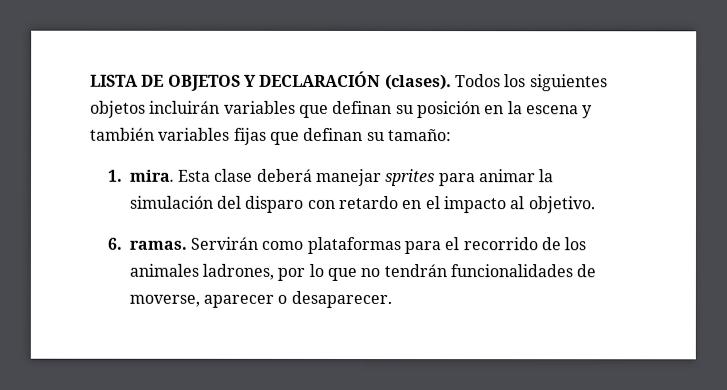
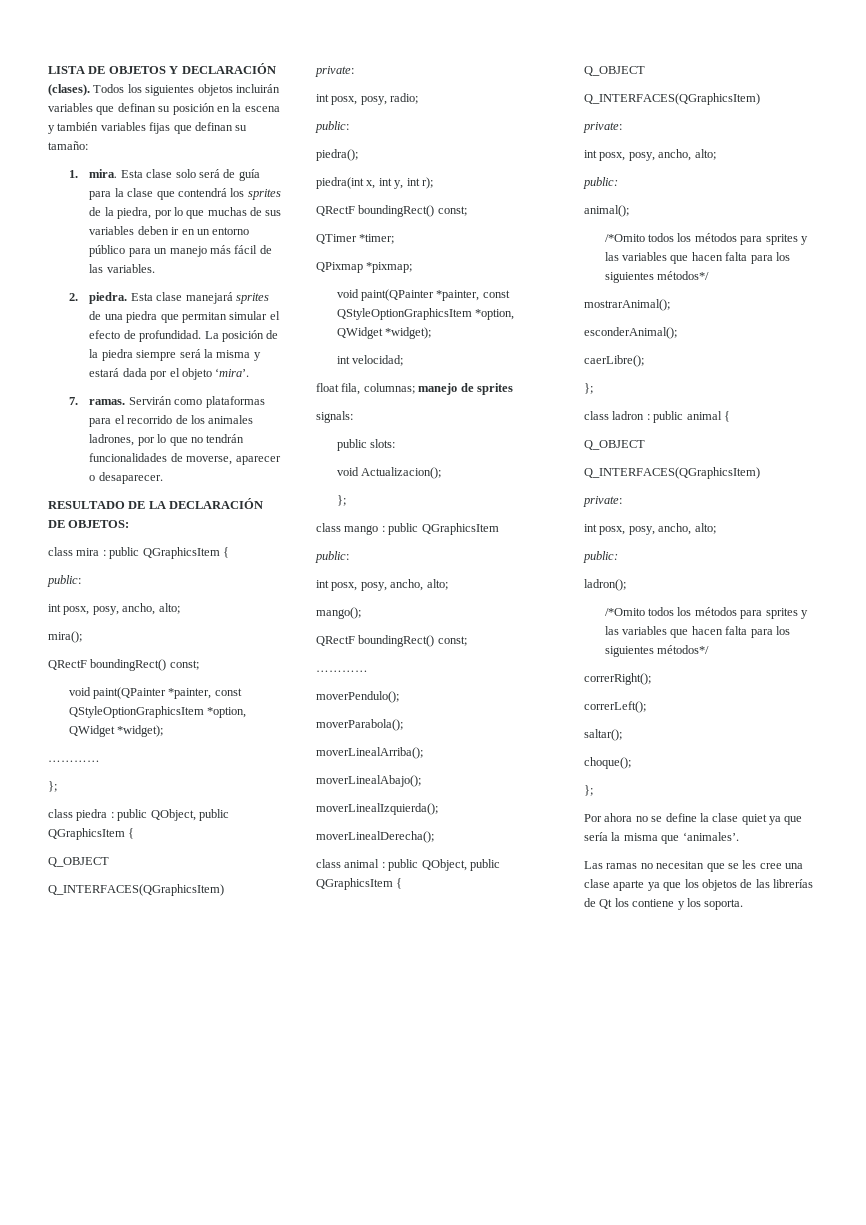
[256,168,555,187] [128,195,595,214] [106,237,122,250] deberá manejar sprites para animar la simulación del disparo con retardo en el impacto al objetivo. // 6. -> [175,169,260,181] [89,188,281,200] [89,207,282,219] [89,226,250,235] [89,245,272,257] [89,264,155,273] [68,292,269,304] [89,311,280,323] [89,330,279,342] [89,349,261,361] [89,368,250,380] [68,397,78,405] solo será de guía para la clase que contendrá los sprites de la piedra, por lo que muchas de sus variables deben ir en un entorno público para un manejo más fácil de las variables. // 2. piedra. Esta clase manejará sprites de una piedra que permitan simular el efecto de profundidad. La posición de la piedra siempre será la misma y estará dada por el objeto ‘mira’. // 7.
(392, 299) none -> [48,498,264,509] [48,520,130,528] [48,547,229,559] [47,575,81,587] [48,603,180,615] [48,631,82,643] [48,659,199,671] [68,687,242,699] [68,706,247,718] [68,725,164,737] [48,760,100,762] [48,781,57,792] [48,809,229,821] [48,828,135,840] [48,857,109,867] [48,884,224,896] [315,66,354,77] [316,93,419,105] [315,121,349,133] [316,149,358,161] [316,177,433,189] [316,205,467,217] [316,234,395,244] [316,262,413,273] [336,289,510,301] [336,308,515,320] [336,327,432,339] [336,355,404,366] [316,383,513,395] [316,411,353,423] [336,439,396,451] [336,467,442,479] [336,495,346,506] [316,523,499,535] [315,551,349,563] [316,579,448,591] [316,607,361,619] [316,635,467,647] [316,670,368,672] [316,691,399,703] [316,719,403,731] [316,747,423,759] [316,775,421,787] [316,803,438,815] [316,831,434,843] [316,859,500,871] [316,878,403,890] [584,66,645,76] [584,93,760,105] [583,122,622,133] [584,149,716,161] [583,177,618,189] [584,205,629,217] [604,233,808,245] [604,252,790,264] [604,271,710,283] [584,299,670,311] [584,327,677,339] [584,355,644,367] [584,383,593,394] [584,411,730,423] [584,440,645,450] [584,467,760,479] [583,496,622,507] [584,523,716,535] [583,551,618,563] [584,579,626,591] [604,607,808,619] [604,626,790,638] [604,645,710,657] [584,673,651,685] [584,701,646,713] [584,729,622,741] [584,757,631,769] [584,785,593,796] [584,813,803,825] [584,832,739,844] [584,860,803,872] [584,879,813,891] [584,898,744,910] // RESULTADO DE LA DECLARACIÓN DE OBJETOS: // class mira : public QGraphicsItem { // public: // int posx, posy, ancho, alto; // mira(); // QRectF boundingRect() const; // void paint(QPainter *painter, const QStyleOptionGraphicsItem *option, QWidget *widget); // ………… // }; // class piedra : public QObject, public QGraphicsItem { // Q_OBJECT // Q_INTERFACES(QGraphicsItem) // private: // int posx, posy, radio; // public: // piedra(); // piedra(int x, int y, int r); // QRectF boundingRect() const; // QTimer *timer; // QPixmap *pixmap; // void paint(QPainter *painter, const QStyleOptionGraphicsItem *option, QWidget *widget); // int velocidad; // float fila, columnas; manejo de sprites // signals: // public slots: // void Actualizacion(); // }; // class mango : public QGraphicsItem // public: // int posx, posy, ancho, alto; // mango(); // QRectF boundingRect() const; // ………… // moverPendulo(); // moverParabola(); // moverLinealArriba(); // moverLinealAbajo(); // moverLinealIzquierda(); // moverLinealDerecha(); // class animal : public QObject, public QGraphicsItem { // Q_OBJECT // Q_INTERFACES(QGraphicsItem) // private: // int posx, posy, ancho, alto; // public: // animal(); // /*Omito todos los métodos para sprites y las variables que hacen falta para los siguientes métodos*/ // mostrarAnimal(); // esconderAnimal(); // caerLibre(); // }; // class ladron : public animal { // Q_OBJECT // Q_INTERFACES(QGraphicsItem) // private: // int posx, posy, ancho, alto; // public: // ladron(); // /*Omito todos los métodos para sprites y las variables que hacen falta para los siguientes métodos*/ // correrRight(); // correrLeft(); // saltar(); // choque(); // }; // Por ahora no se define la clase quiet ya que sería la misma que ‘animales’. // Las ramas no necesitan que se les cree una clase aparte ya que los objetos de las librerías de Qt los contiene y los soporta.

